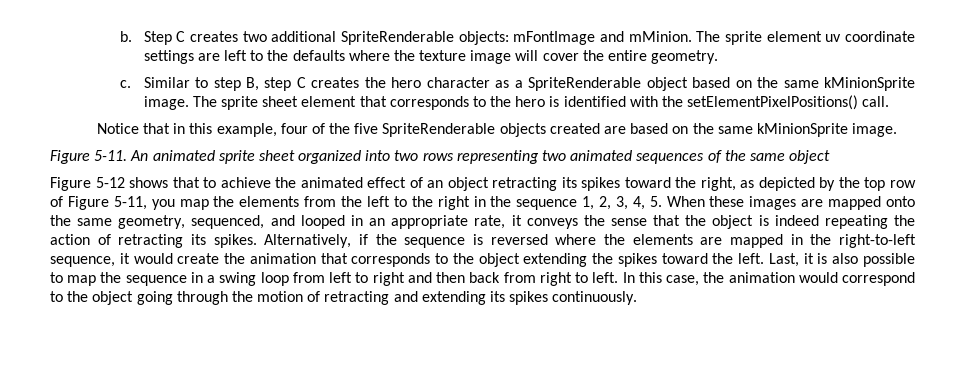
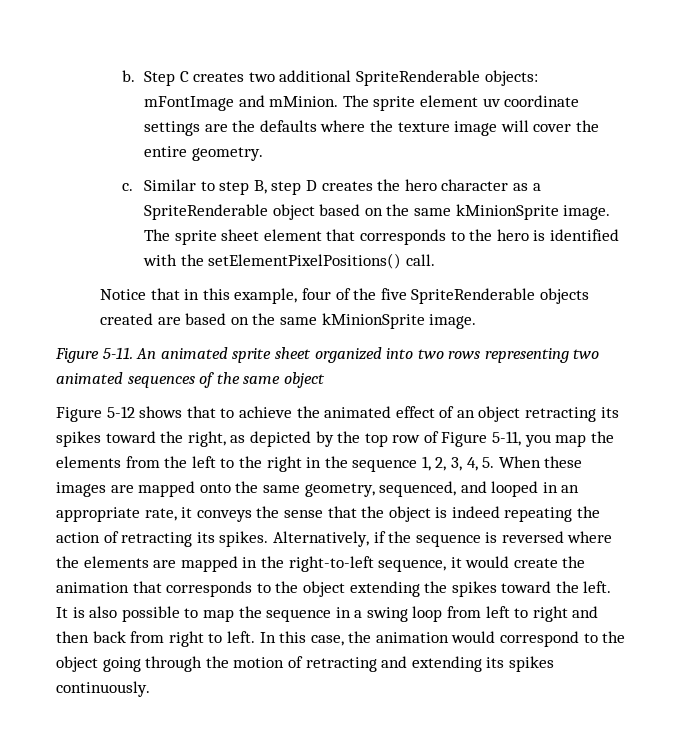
[223,50,264,61] left to -> (228, 128) none
[296,77,306,88] C -> [306,180,318,191] D
[768,253,814,267] Last, it -> [56,607,68,618] It

